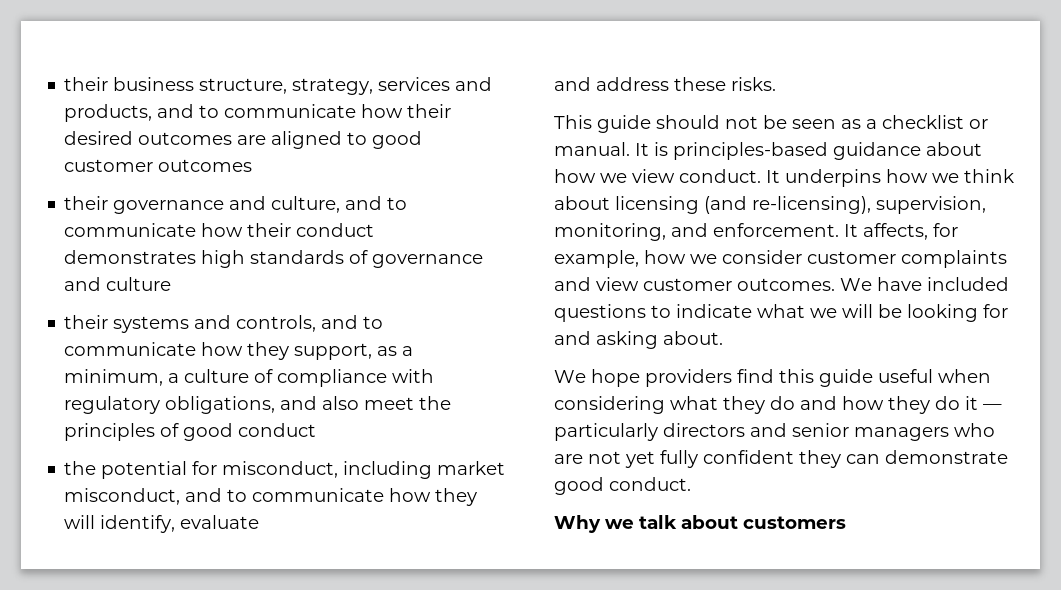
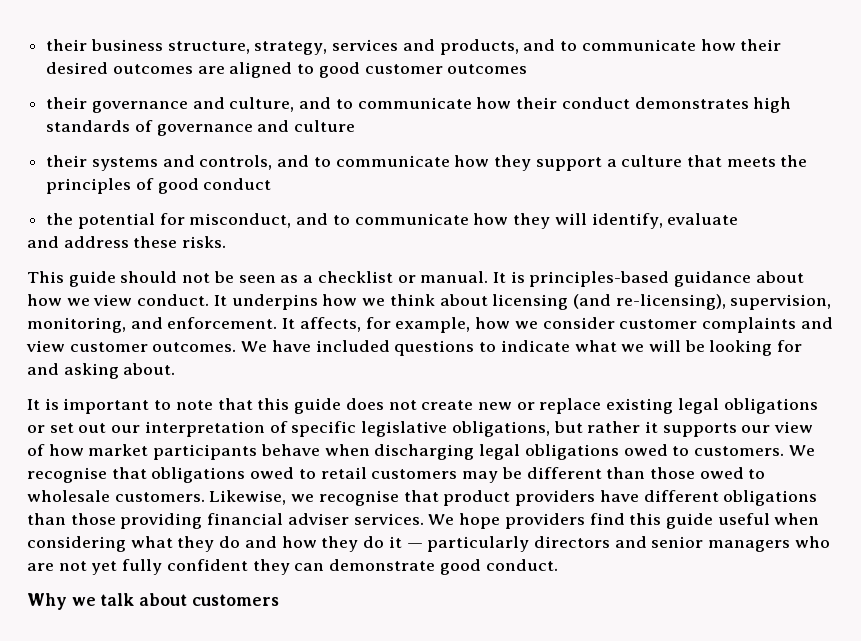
[294,343,414,360] [64,369,435,387] [64,396,415,414] support, as a minimum, a culture of compliance with regulatory obligations, and also meet -> [535,155,776,171] support a culture that meets
[343,461,506,479] [64,488,181,505] including market misconduct, -> (292, 220) none
(723, 338) none -> [27,398,818,414] [27,421,814,437] [27,444,815,460] [27,467,766,483] [27,490,818,506] [27,513,424,529] It is important to note that this guide does not create new or replace existing legal obligations or set out our interpretation of specific legislative obligations, but rather it supports our view of how market participants behave when discharging legal obligations owed to customers. We recognise that obligations owed to retail customers may be different than those owed to wholesale customers. Likewise, we recognise that product providers have different obligations than those providing financial adviser services.

